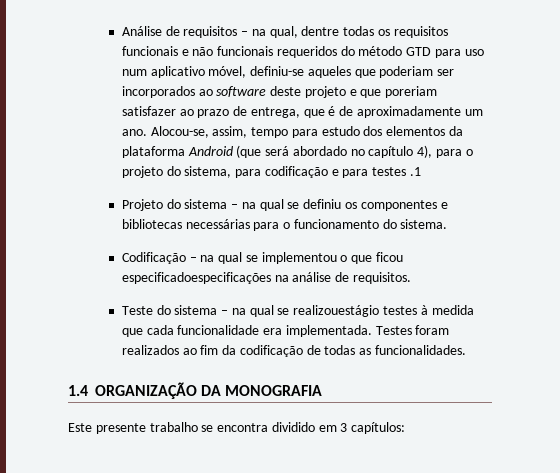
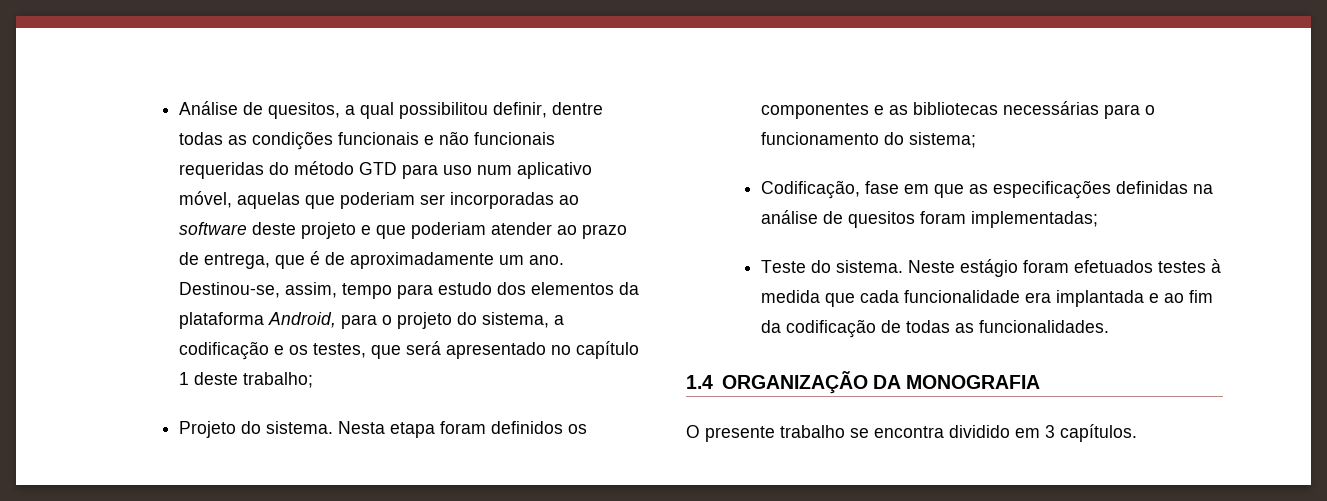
[183,26,448,38] requisitos – na qual, dentre todas os requisitos -> [267,102,603,119] [178,131,333,150] quesitos, a qual possibilitou definir, dentre todas as condições
[276,46,337,58] requeridos -> [178,162,264,179] requeridas
[250,66,351,78] definiu-se aqueles -> [236,192,300,209] aquelas
[121,86,195,98] incorporados -> [449,192,554,209] incorporadas
[385,86,438,98] [121,106,176,116] poreriam satisfazer -> [410,222,552,239] poderiam atender
[150,126,209,138] Alocou-se, -> [178,282,280,298] Destinou-se,
[187,145,433,158] Android (que será abordado no capítulo 4), -> [267,312,336,328] Android,
[235,169,262,178] para -> [553,315,564,325] a
[342,167,421,178] [121,199,342,211] para testes .1 // Projeto do sistema – na qual se definiu -> [288,341,639,359] [178,372,313,388] [178,421,563,438] os testes, que será apresentado no capítulo 1 deste trabalho; // Projeto do sistema. Nesta etapa foram definidos
(448, 205) none -> [888,105,908,115] as
[400,219,448,229] [121,252,403,264] [121,272,411,284] [121,305,380,317] sistema. // Codificação – na qual se implementou o que ficou especificadoespecificações na análise de requisitos. // Teste do sistema – na qual se realizouestágio -> [908,132,976,148] [760,180,1213,199] [760,210,1098,228] [760,259,1153,277] sistema; // Codificação, fase em que as especificações definidas na análise de quesitos foram implementadas; // Teste do sistema. Neste estágio foram efetuados
[285,325,450,337] [121,345,179,355] implementada. Testes foram realizados -> [1055,290,1159,307] implantada e
[68,423,92,432] Este -> [686,425,700,438] O
[351,422,406,434] capítulos: -> [1060,424,1137,442] capítulos.

